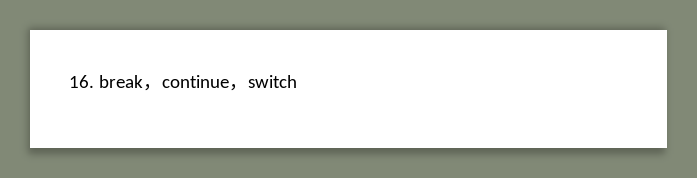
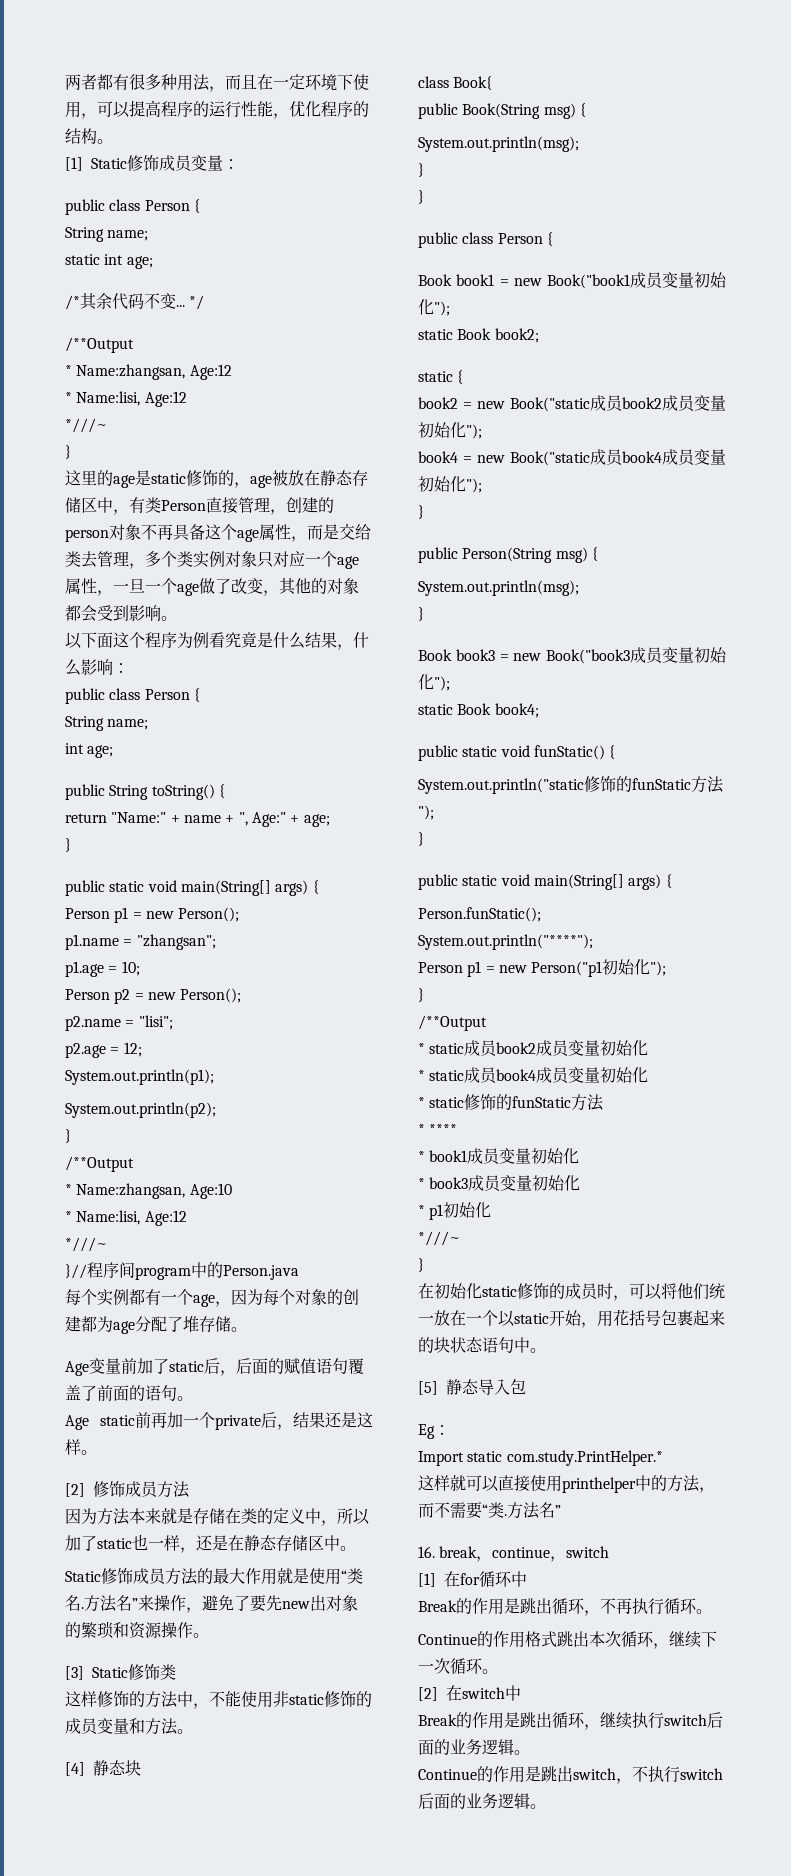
(69, 81) none -> [65,74,369,92] [65,100,369,119] [65,128,113,144] [65,155,239,172] [65,199,200,215] [65,227,149,242] [65,254,153,269] [65,293,205,310] [65,337,134,353] [65,364,232,380] [65,391,187,407] [65,418,107,433] [65,445,71,459] [65,470,368,488] [65,497,334,515] [65,523,371,542] [65,551,359,569] [65,578,359,596] [65,605,177,622] [65,632,369,650] [65,659,129,676] [65,688,200,704] [65,716,149,731] [65,743,114,758] [65,784,225,800] [65,812,330,827] [65,838,71,852] [65,880,319,896] [65,907,240,923] [65,934,216,950] [65,961,140,977] [65,988,242,1004] [65,1015,173,1031] [65,1042,142,1058] [65,1069,214,1085] [65,1102,216,1118] [65,1129,71,1143] [65,1156,134,1172] [65,1183,232,1199] [65,1210,187,1226] [65,1237,107,1252] [65,1262,299,1280] [65,1289,359,1307] [65,1316,247,1334] [65,1358,364,1376] [65,1385,193,1401] [65,1412,373,1430] [65,1439,97,1455] [65,1481,190,1498] [65,1508,370,1526] [65,1534,356,1553] [65,1568,363,1585] [65,1595,358,1613] [65,1621,209,1639] [65,1664,176,1680] [65,1691,372,1709] [65,1718,193,1735] [65,1760,141,1776] [418,76,493,90] [418,103,586,119] [418,136,579,152] [418,163,424,177] [418,190,424,204] [418,232,553,248] [418,272,727,289] [418,299,450,316] [418,328,539,343] [418,370,464,384] [418,395,726,412] [418,422,482,439] [418,449,726,466] [418,476,482,493] [418,505,424,519] [418,547,598,563] [418,580,579,596] [418,607,424,621] [418,647,727,664] [418,674,450,691] [418,703,539,718] [418,745,616,761] [418,776,724,794] [418,805,434,820] [418,832,424,846] [418,874,672,890] [418,907,541,922] [418,934,593,950] [418,959,667,977] [418,988,424,1002] [418,1015,487,1031] [418,1040,649,1057] [418,1067,649,1084] [418,1094,605,1111] [418,1124,458,1135] [418,1148,580,1165] [418,1175,581,1192] [418,1202,492,1220] [418,1231,460,1246] [418,1258,424,1272] [418,1283,725,1301] [418,1309,725,1328] [418,1337,546,1353] [418,1379,526,1395] [418,1424,450,1439] [418,1450,663,1466] [418,1475,715,1493] [418,1502,561,1519] 两者都有很多种用法，而且在一定环境下使用，可以提高程序的运行性能，优化程序的结构。 // [1] Static修饰成员变量： // public class Person { // String name; // static int age; // /*其余代码不变... */ // /**Output // * Name:zhangsan, Age:12 // * Name:lisi, Age:12 // *///~ // } // 这里的age是static修饰的，age被放在静态存储区中，有类Person直接管理，创建的person对象不再具备这个age属性，而是交给类去管理，多个类实例对象只对应一个age属性，一旦一个age做了改变，其他的对象都会受到影响。 // 以下面这个程序为例看究竟是什么结果，什么影响： // public class Person { // String name; // int age; // public String toString() { // return "Name:" + name + ", Age:" + age; // } // public static void main(String[] args) { // Person p1 = new Person(); // p1.name = "zhangsan"; // p1.age = 10; // Person p2 = new Person(); // p2.name = "lisi"; // p2.age = 12; // System.out.println(p1); // System.out.println(p2); // } // /**Output // * Name:zhangsan, Age:10 // * Name:lisi, Age:12 // *///~ // }//程序间program中的Person.java // 每个实例都有一个age，因为每个对象的创建都为age分配了堆存储。 // Age变量前加了static后，后面的赋值语句覆盖了前面的语句。 // Age static前再加一个private后，结果还是这样。 // [2]修饰成员方法 // 因为方法本来就是存储在类的定义中，所以加了static也一样，还是在静态存储区中。 // Static修饰成员方法的最大作用就是使用“类名.方法名”来操作，避免了要先new出对象的繁琐和资源操作。 // [3] Static修饰类 // 这样修饰的方法中，不能使用非static修饰的成员变量和方法。 // [4]静态块 // class Book{ // public Book(String msg) { // System.out.println(msg); // } // } // public class Person { // Book book1 = new Book("book1成员变量初始化"); // static Book book2; // static { // book2 = new Book("static成员book2成员变量初始化"); // book4 = new Book("static成员book4成员变量初始化"); // } // public Person(String msg) { // System.out.println(msg); // } // Book book3 = new Book("book3成员变量初始化"); // static Book book4; // public static void funStatic() { // System.out.println("static修饰的funStatic方法"); // } // public static void main(String[] args) { // Person.funStatic(); // System.out.println("****"); // Person p1 = new Person("p1初始化"); // } // /**Output // * static成员book2成员变量初始化 // * static成员book4成员变量初始化 // * static修饰的funStatic方法 // * **** // * book1成员变量初始化 // * book3成员变量初始化 // * p1初始化 // *///~ // } // 在初始化static修饰的成员时，可以将他们统一放在一个以static开始，用花括号包裹起来的块状态语句中。 // [5]静态导入包 // Eg： // Import static com.study.PrintHelper.* // 这样就可以直接使用printhelper中的方法，而不需要“类.方法名” //
(297, 81) none -> [418,1571,527,1587] [418,1598,712,1616] [418,1631,717,1649] [418,1658,498,1674] [418,1685,521,1701] [418,1712,723,1730] [418,1739,530,1755] [418,1766,723,1784] [418,1793,546,1809] // [1]在for循环中 // Break的作用是跳出循环，不再执行循环。 // Continue的作用格式跳出本次循环，继续下一次循环。 // [2]在switch中 // Break的作用是跳出循环，继续执行switch后面的业务逻辑。 // Continue的作用是跳出switch，不执行switch后面的业务逻辑。

